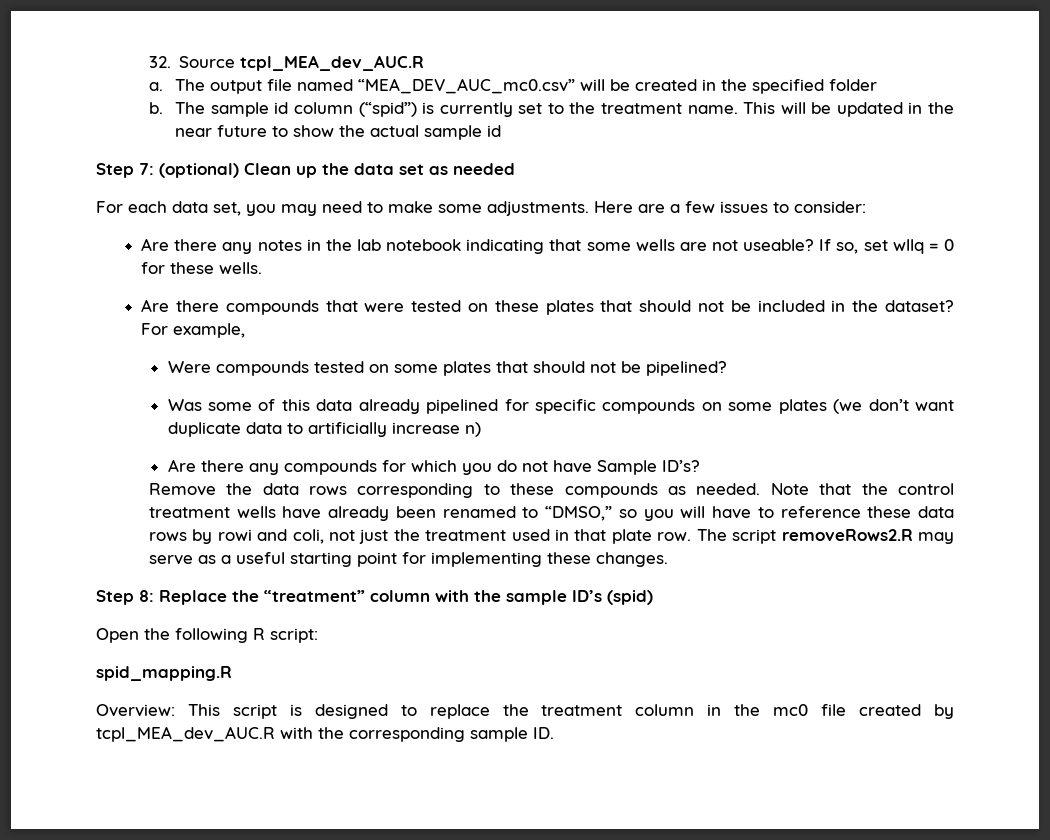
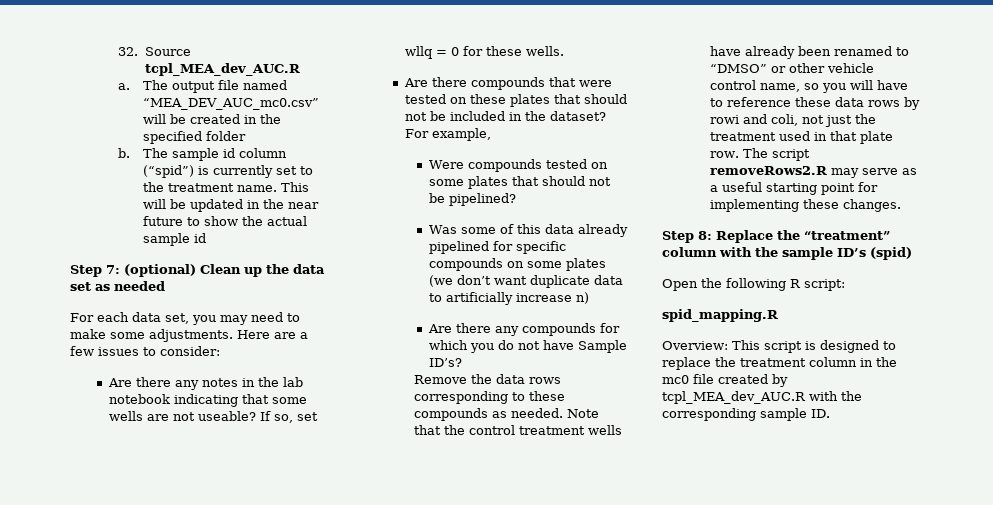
[545,506,613,521] “DMSO,” -> [710,63,875,73] [710,80,801,92] “DMSO” or other vehicle control name,

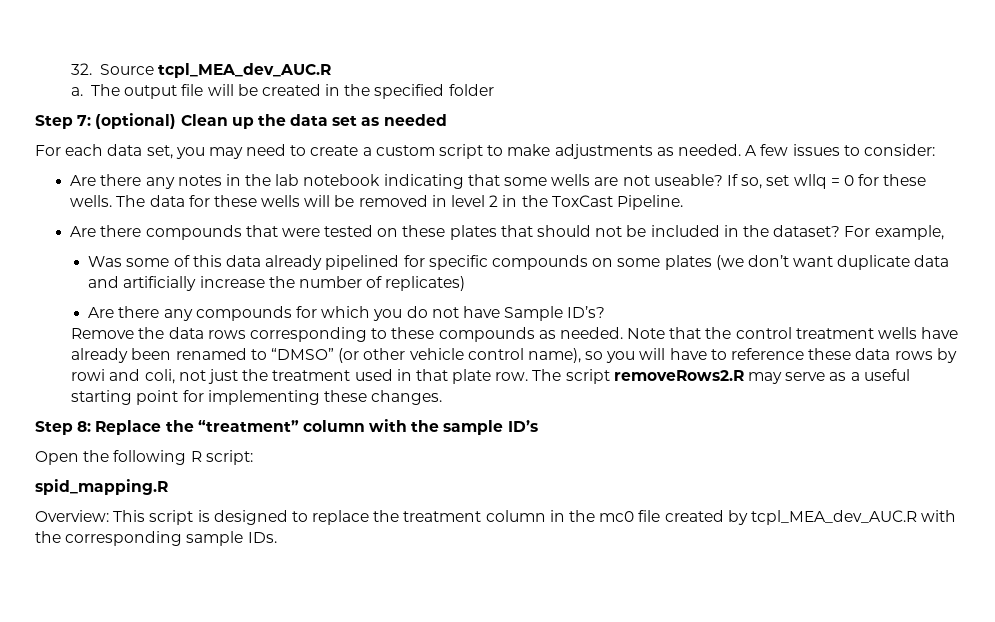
[242,80,287,90] [142,98,319,110] named “MEA_DEV_AUC_mc0.csv” -> (204, 90) none
[118,148,287,161] [142,165,313,178] [142,182,309,192] [142,199,319,212] [142,216,307,226] [142,233,206,246] // b. The sample id column (“spid”) is currently set to the treatment name. This will be updated in the near future to show the actual sample id -> (494, 90) none
[70,329,308,342] make some adjustments. Here are a -> [310,144,758,159] create a custom script to make adjustments as needed. A
(564, 51) none -> [116,195,683,210] The data for these wells will be removed in level 2 in the ToxCast Pipeline.
[428,159,608,172] [428,176,611,189] [428,193,516,206] // Were compounds tested on some plates that should not be pipelined? -> (944, 232) none
[428,293,442,302] to -> [88,276,120,288] and
[575,292,589,304] n) -> [268,276,466,291] the number of replicates)
[771,66,787,73] or -> [338,348,360,363] (or
[760,83,801,92] name, -> [527,348,581,363] name),
[870,247,912,260] (spid) -> (538, 426) none
[811,409,830,418] ID. -> [247,532,277,543] IDs.

